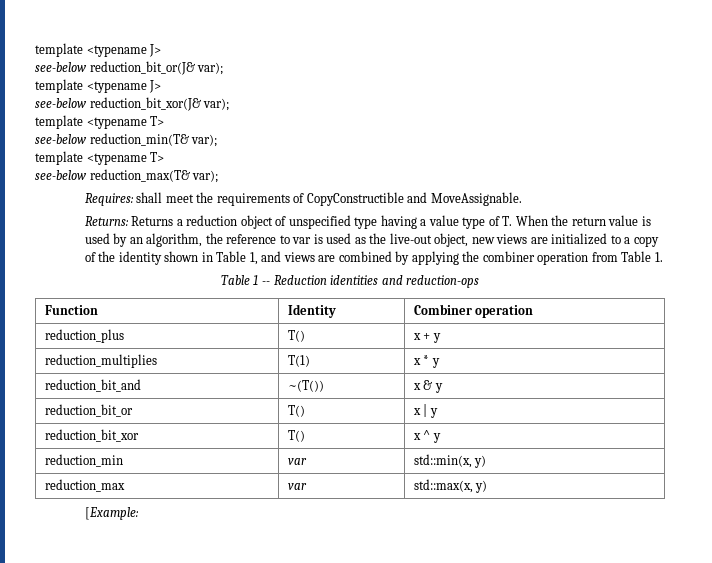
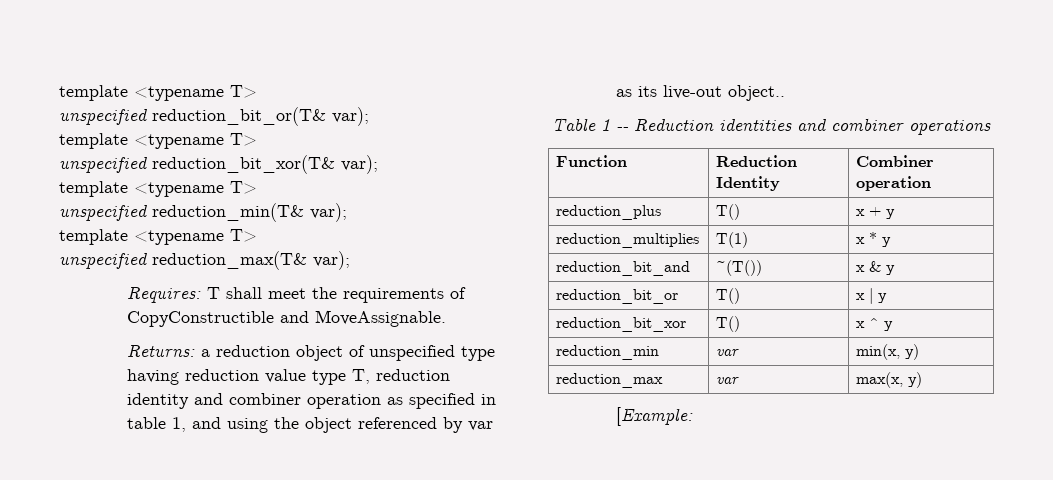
[35,43,162,57] [35,61,224,75] [35,79,162,93] [35,97,230,111] [35,115,165,129] [35,134,87,144] template <typename J> // see-below reduction_bit_or(J& var); // template <typename J> // see-below reduction_bit_xor(J& var); // template <typename T> // see-below -> [59,85,257,101] [59,107,369,126] [59,133,257,149] [59,155,378,174] [59,181,257,197] [59,204,148,221] template <typename T> // unspecified reduction_bit_or(T& var); // template <typename T> // unspecified reduction_bit_xor(T& var); // template <typename T> // unspecified
[35,170,87,180] see-below -> [59,252,148,269] unspecified
(134, 199) none -> [206,287,220,299] T
[131,216,174,226] Returns -> (195, 351) none
[420,219,427,226] a -> [184,369,259,381] reduction
[488,215,651,226] [84,233,659,247] [84,251,663,265] of T. When the return value is used by an algorithm, the reference to var is used as the live-out object, new views are initialized to a copy of the identity shown in Table 1, and views are combined by applying the combiner operation from Table 1. -> [351,369,450,384] [126,393,496,409] [126,417,493,433] [615,85,785,101] T, reduction identity and combiner operation as specified in table 1, and using the object referenced by var as its live-out object..
[406,275,480,288] reduction-ops -> [831,118,991,135] combiner operations
(98, 310) none -> [716,155,798,167] Reduction
[413,454,472,468] std::min(x, -> [856,344,901,360] min(x,
[413,479,473,493] std::max(x, -> [856,372,904,388] max(x,

